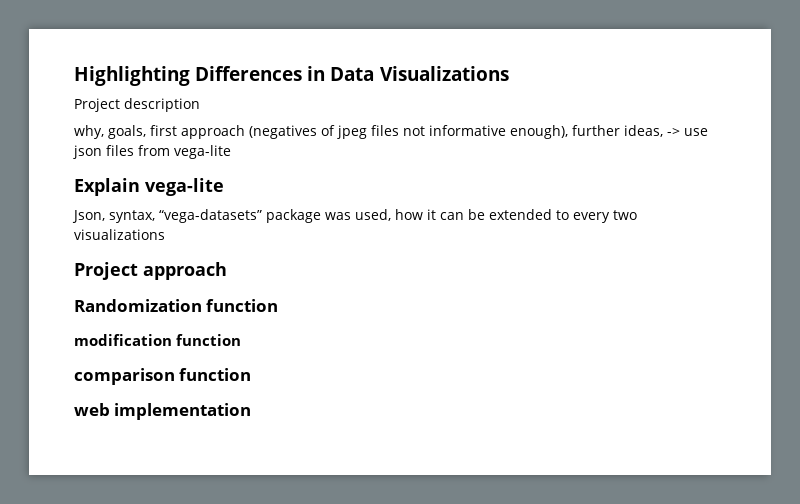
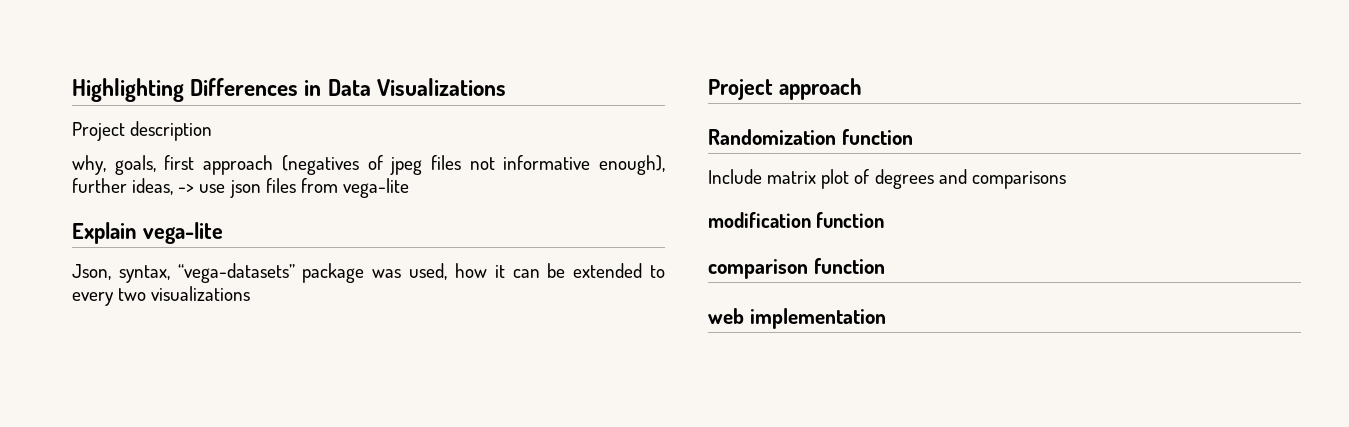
(279, 305) none -> [708,169,1066,189] // Include matrix plot of degrees and comparisons

